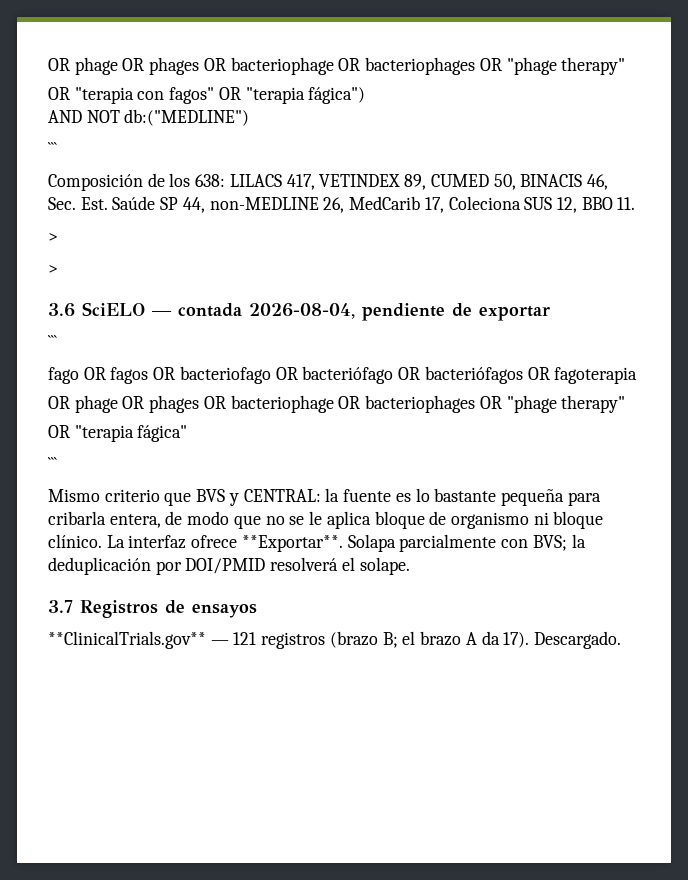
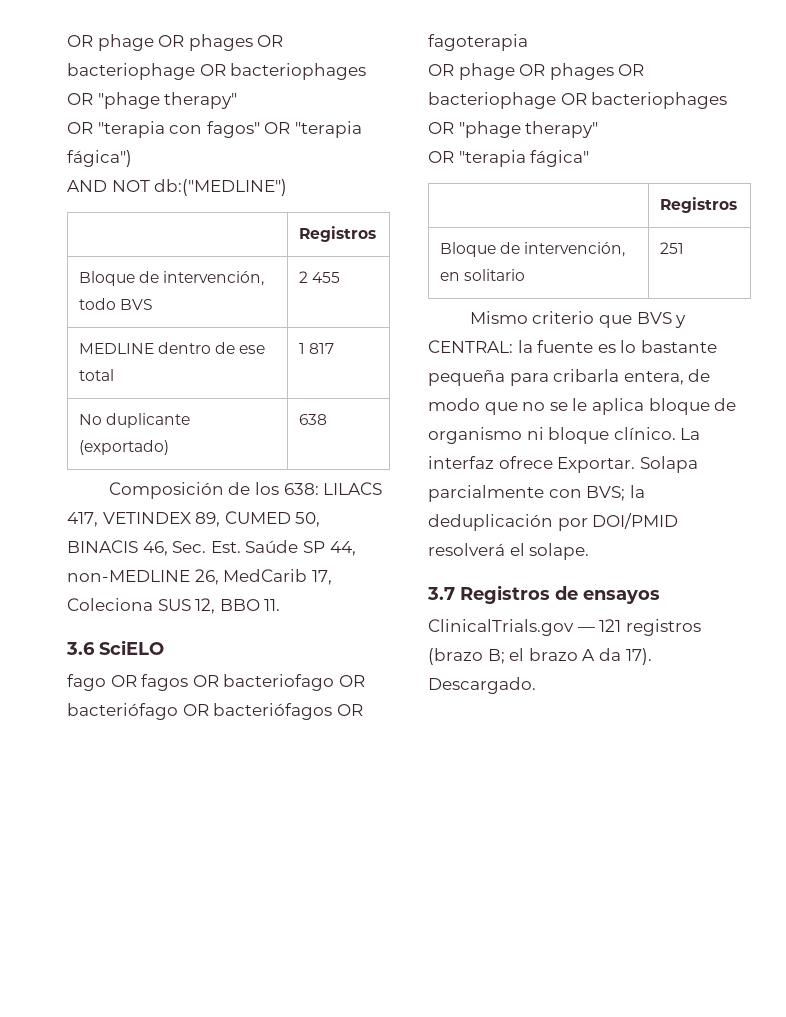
[48,142,57,155] // ``` -> [298,226,376,242] [78,271,265,286] [78,298,154,310] [298,271,341,283] [78,342,266,354] [78,369,114,381] [298,343,335,354] [78,413,191,428] [78,440,169,455] [298,414,327,425] // | Registros // Bloque de intervención, todo BVS | 2 455 // MEDLINE dentro de ese total | 1 817 // No duplicante (exportado) | 638
[48,233,58,242] [48,265,58,274] // > // > -> (281, 605) none
[152,303,550,321] [48,335,57,348] — contada 2026-08-04, pendiente de exportar // ``` -> (164, 647) none
[48,457,57,470] // ``` -> [659,197,737,213] [439,242,626,257] [439,269,526,281] [659,242,684,254] // | Registros // Bloque de intervención, en solitario | 251
[241,535,343,552] **Exportar**. -> [557,457,636,473] Exportar.
[48,631,206,649] **ClinicalTrials.gov** -> [428,619,574,636] ClinicalTrials.gov

